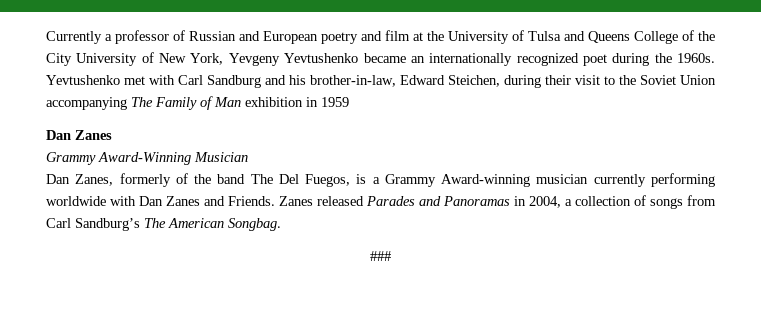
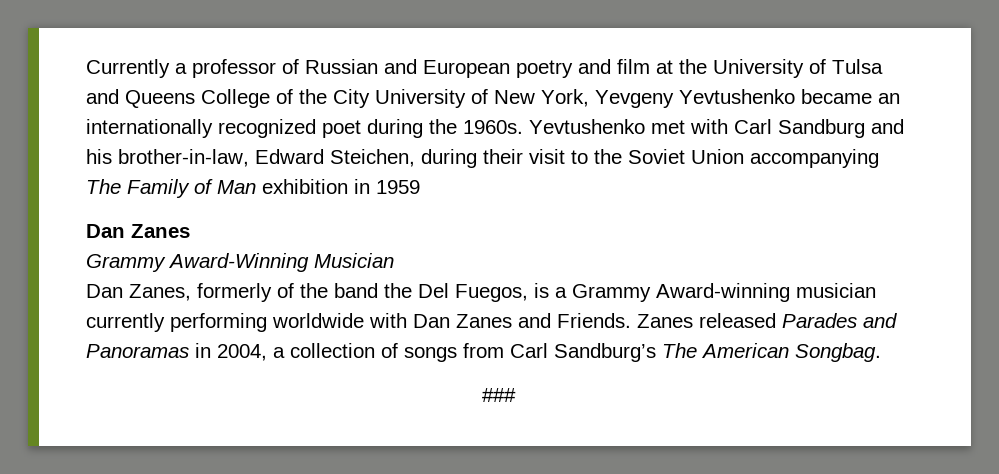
[250,174,273,184] The -> [384,283,412,298] the

